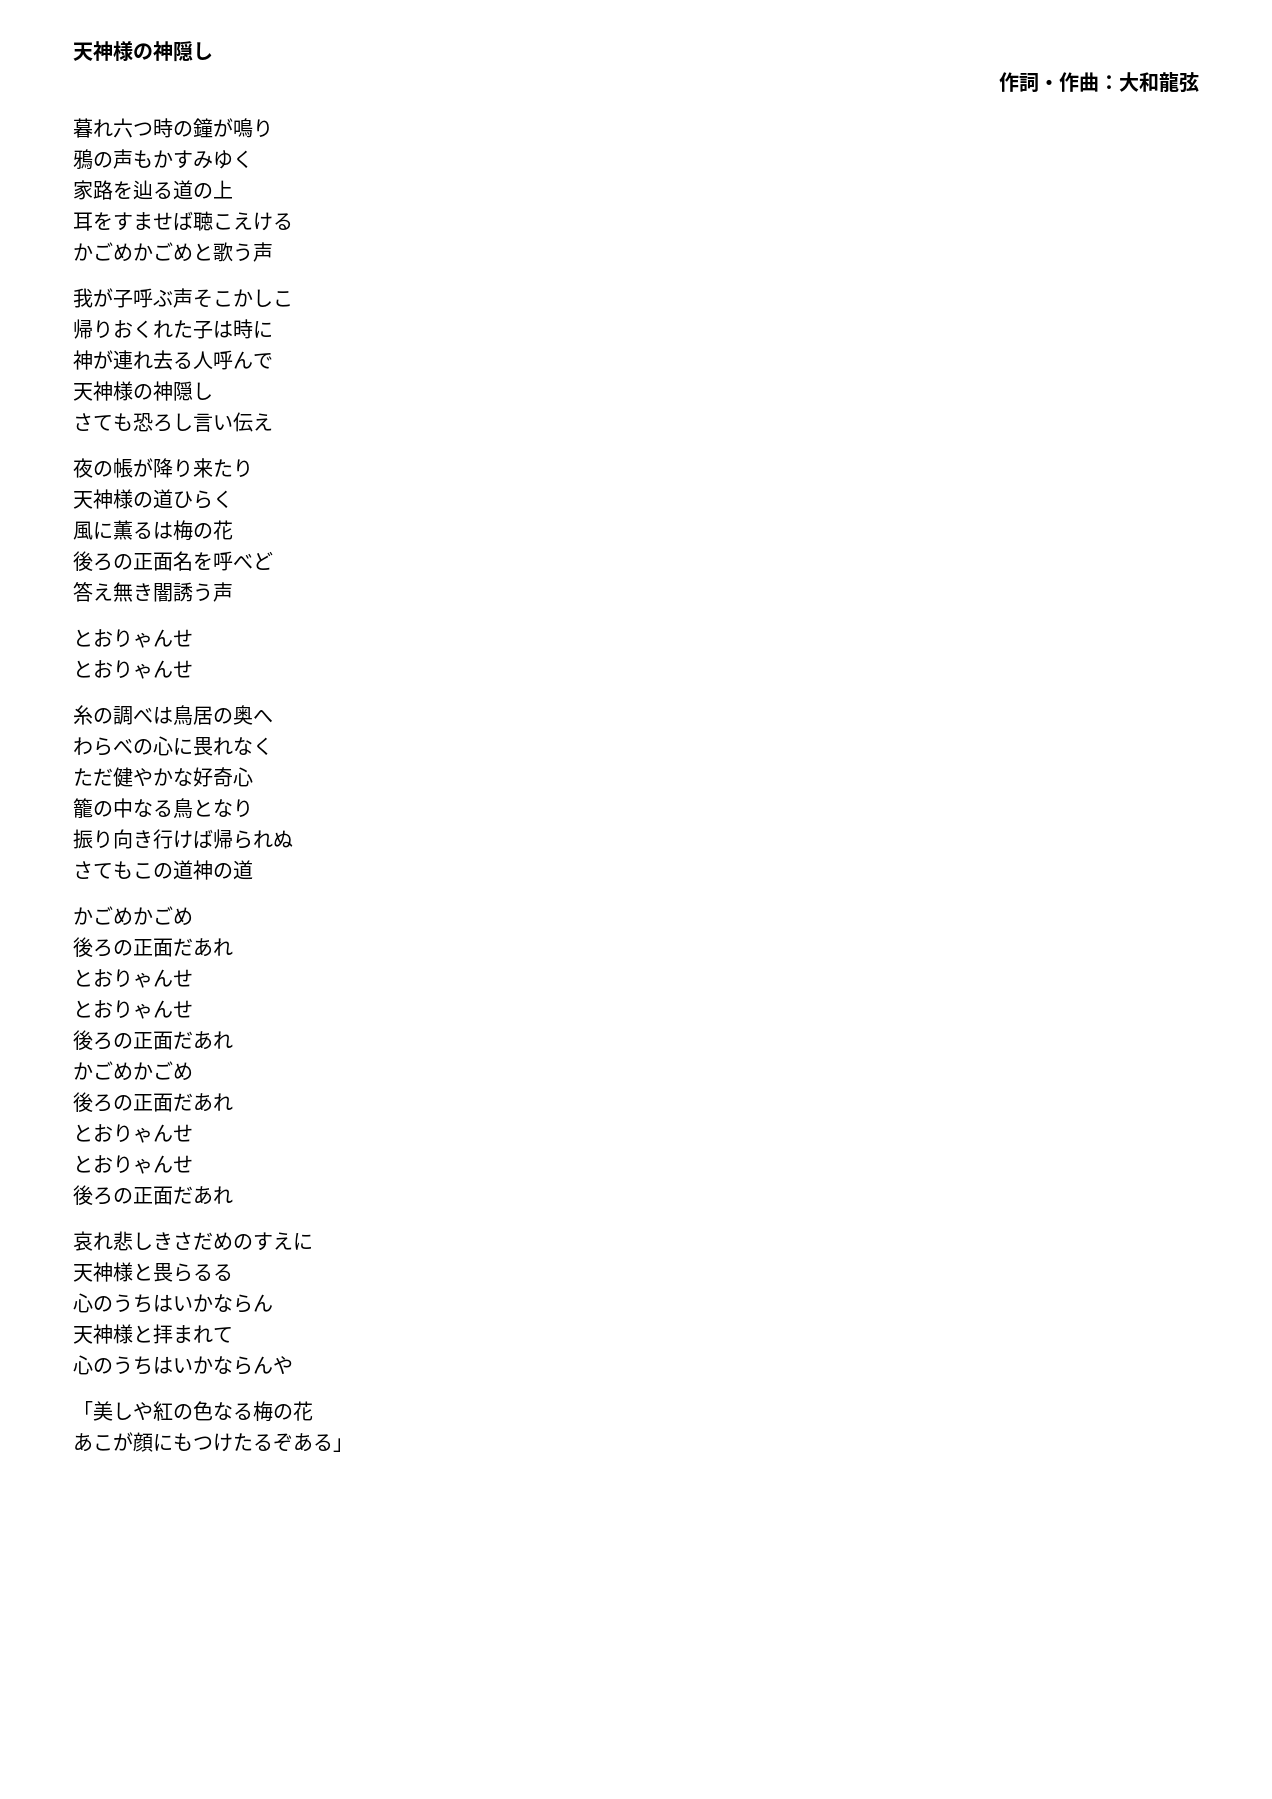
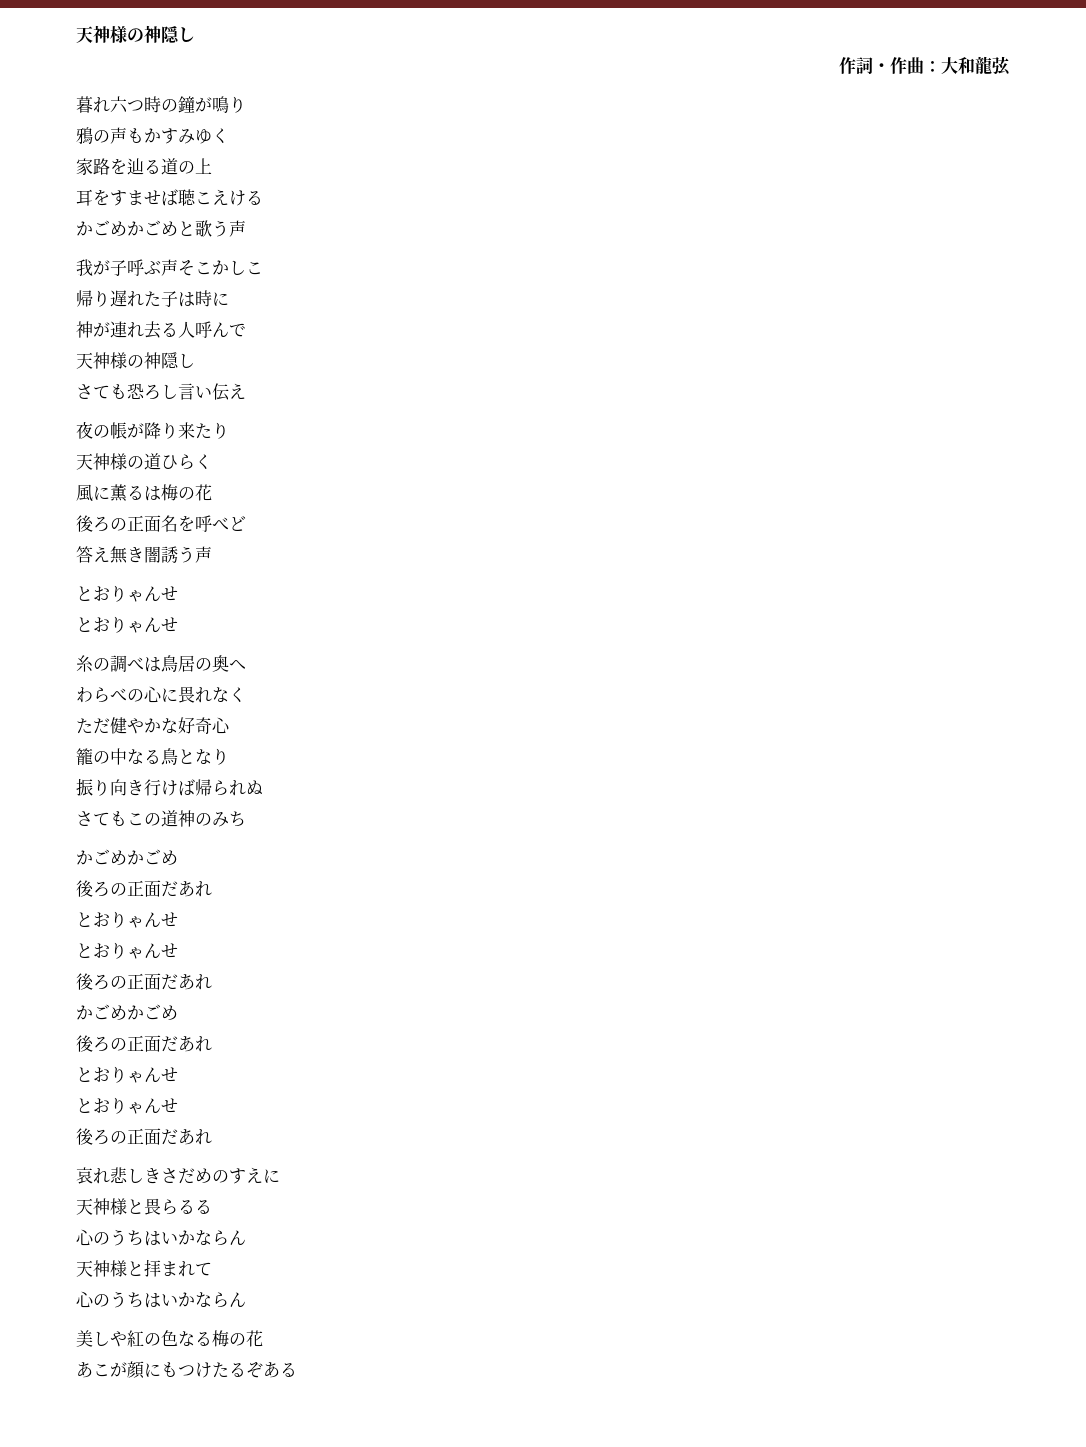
[113,320,153,338] おく -> [110,290,127,307] 遅
[233,860,253,880] 道 -> [212,811,246,827] みち
[273,1356,293,1375] [73,1401,93,1419] や // 「 -> (246, 1299) //
[333,1438,353,1452] 」 -> (297, 1369) none

